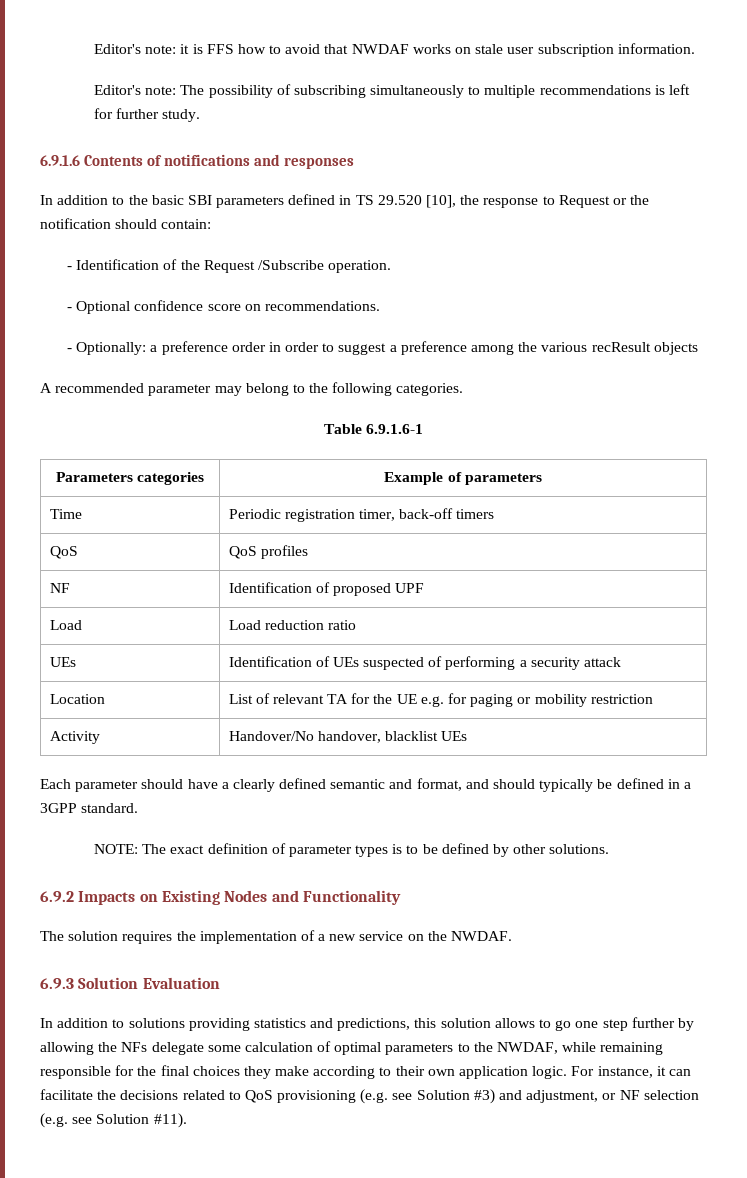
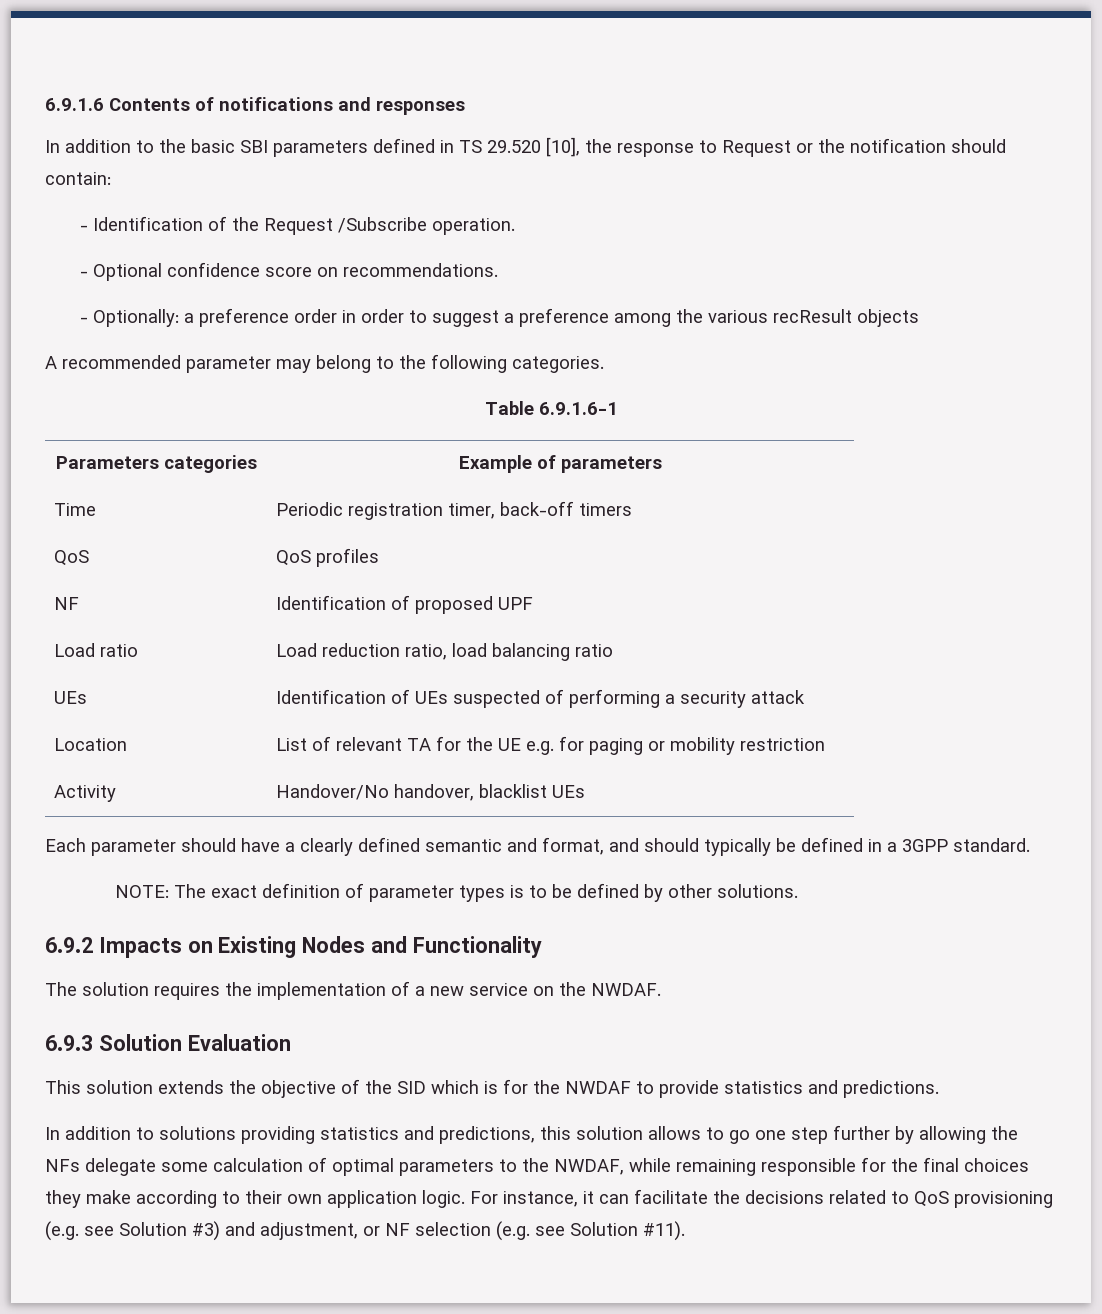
[93,43,695,57] [93,84,691,98] [93,108,201,122] Editor's note: it is FFS how to avoid that NWDAF works on stale user subscription information. // Editor's note: The possibility of subscribing simultaneously to multiple recommendations is left for further study. // -> (45, 104) none
(82, 625) none -> [100,644,139,657] ratio
(324, 625) none -> [405,643,571,661] ratio, load balancing
(220, 983) none -> [45,1079,939,1098] // This solution extends the objective of the SID which is for the NWDAF to provide statistics and predictions.

